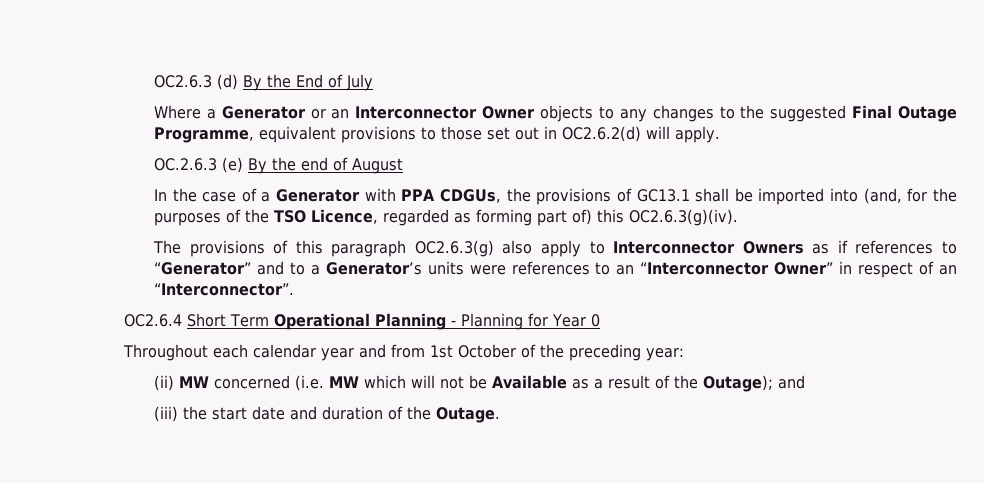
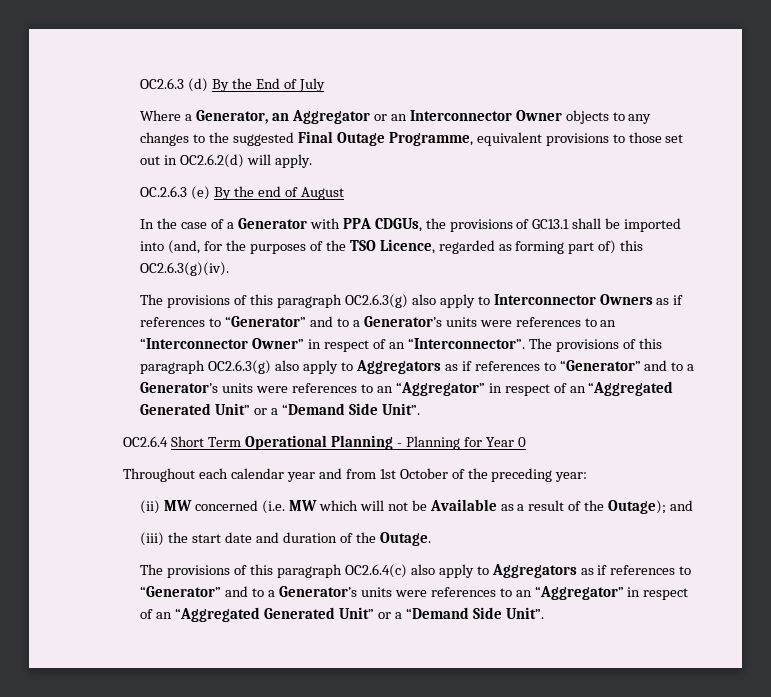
[221,106,306,119] Generator -> [196,110,371,124] Generator, an Aggregator
(294, 289) none -> [528,338,662,352] [140,360,695,374] [140,381,674,396] [140,403,420,415] The provisions of this paragraph OC2.6.3(g) also apply to Aggregators as if references to “Generator” and to a Generator’s units were references to an “Aggregator” in respect of an “Aggregated Generated Unit” or a “Demand Side Unit”.
(500, 415) none -> [140,564,692,578] [140,586,689,600] [140,607,544,622] // The provisions of this paragraph OC2.6.4(c) also apply to Aggregators as if references to “Generator” and to a Generator’s units were references to an “Aggregator” in respect of an “Aggregated Generated Unit” or a “Demand Side Unit”.

